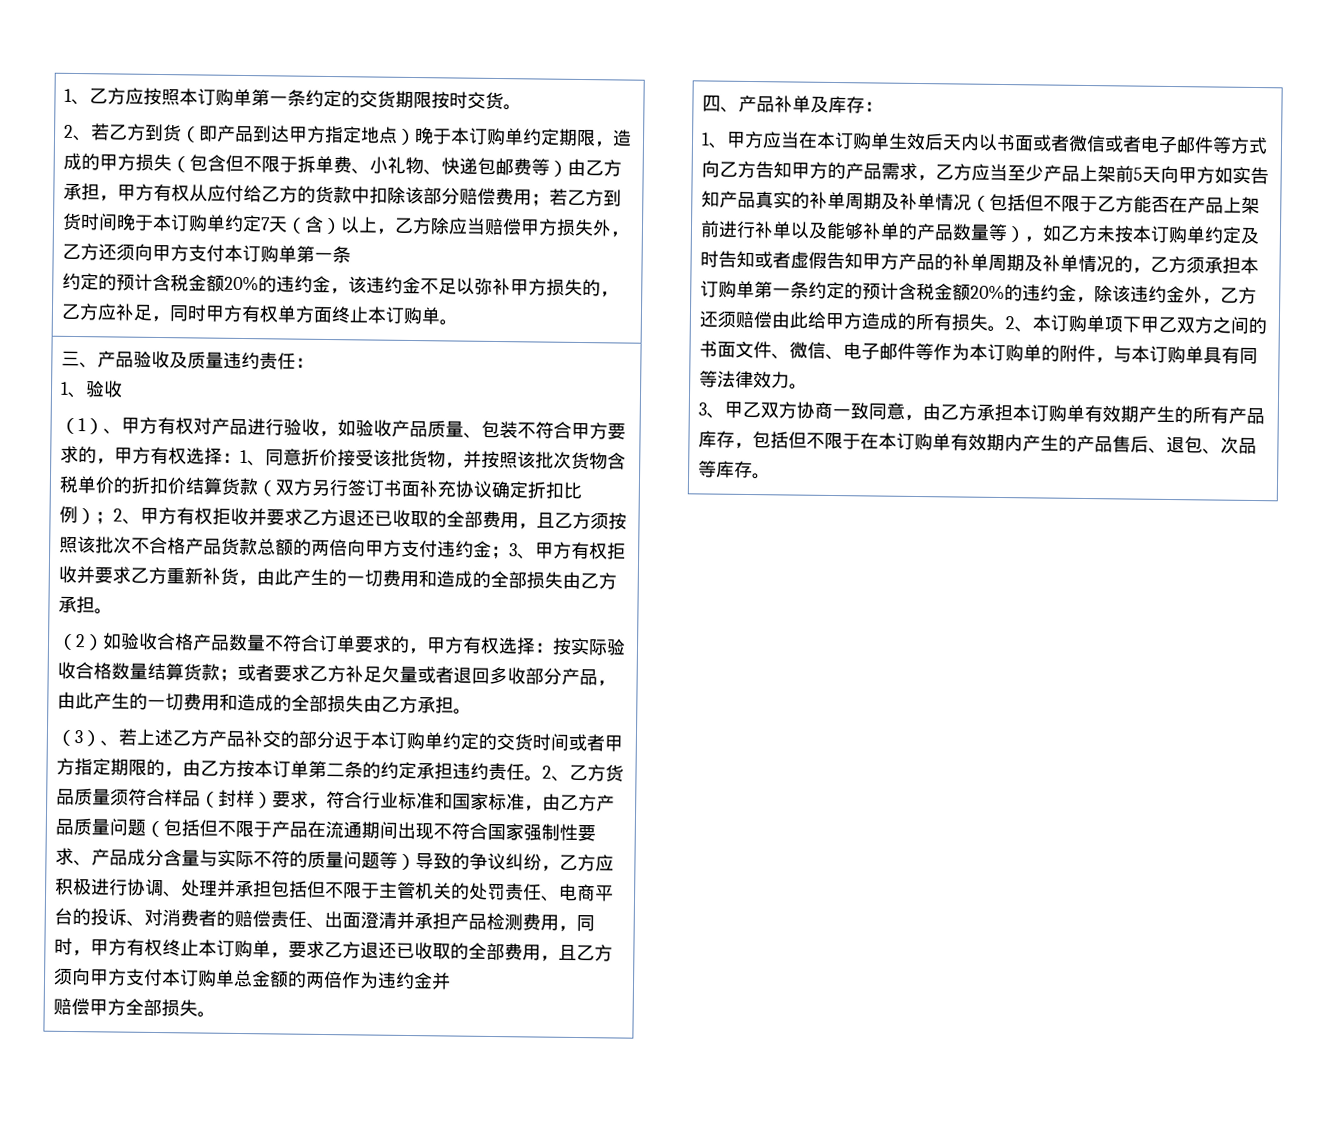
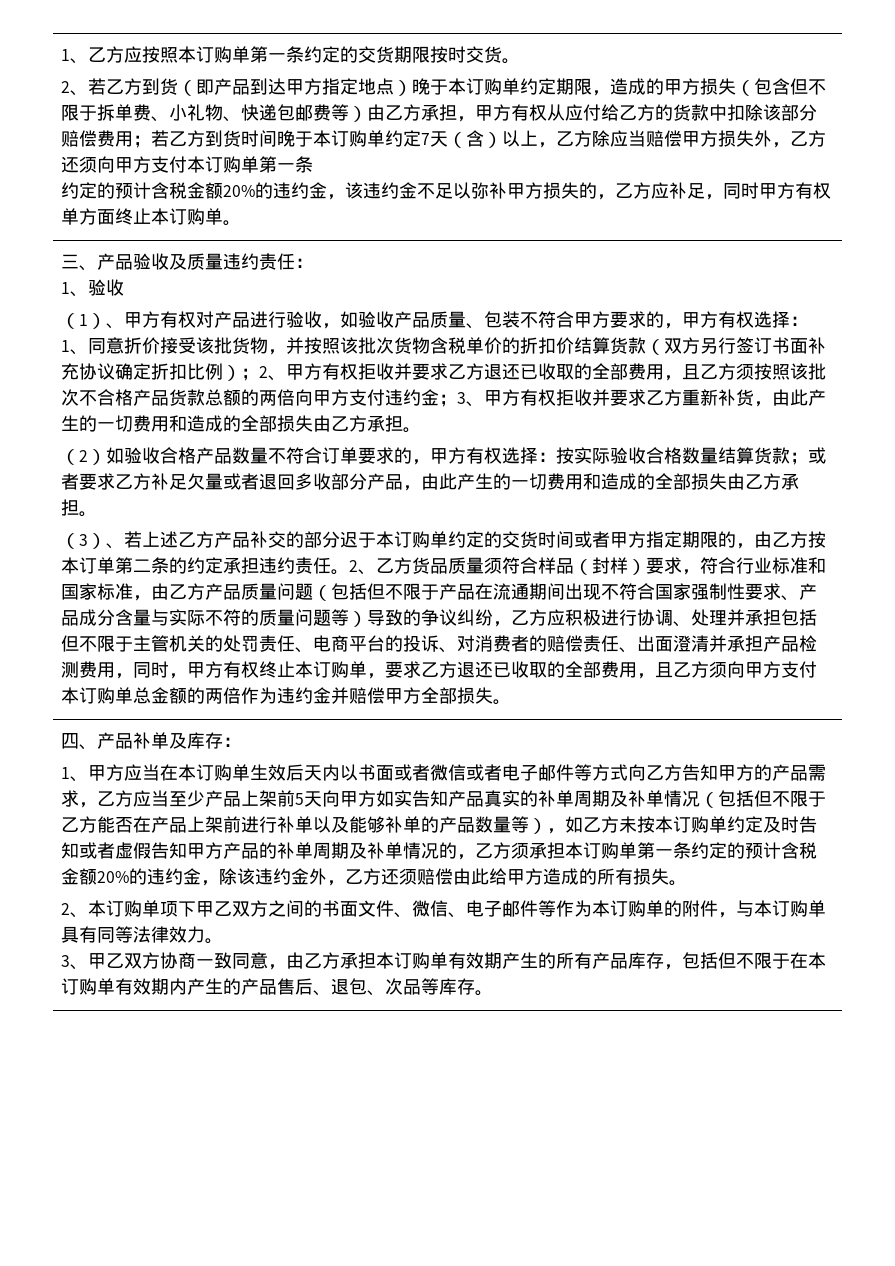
(452, 981) // -> (349, 695) none
(1007, 329) none -> (687, 883) //

